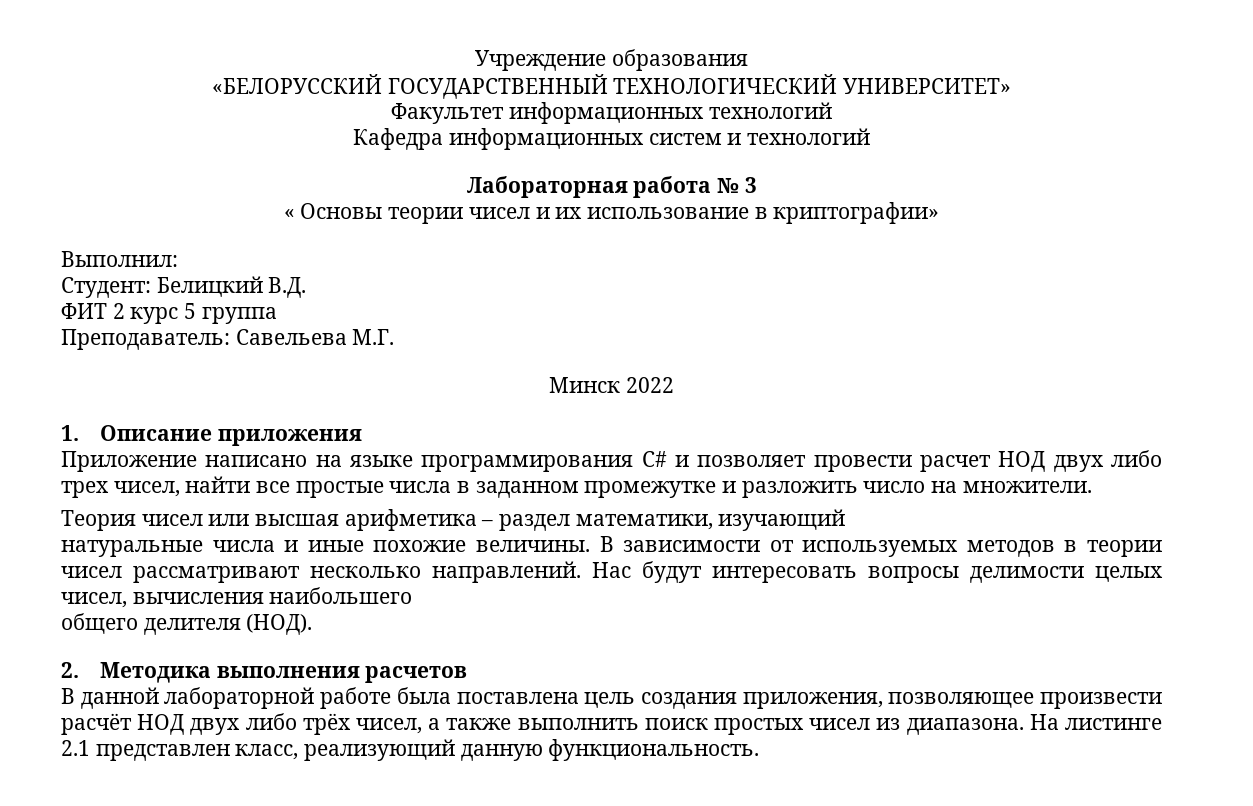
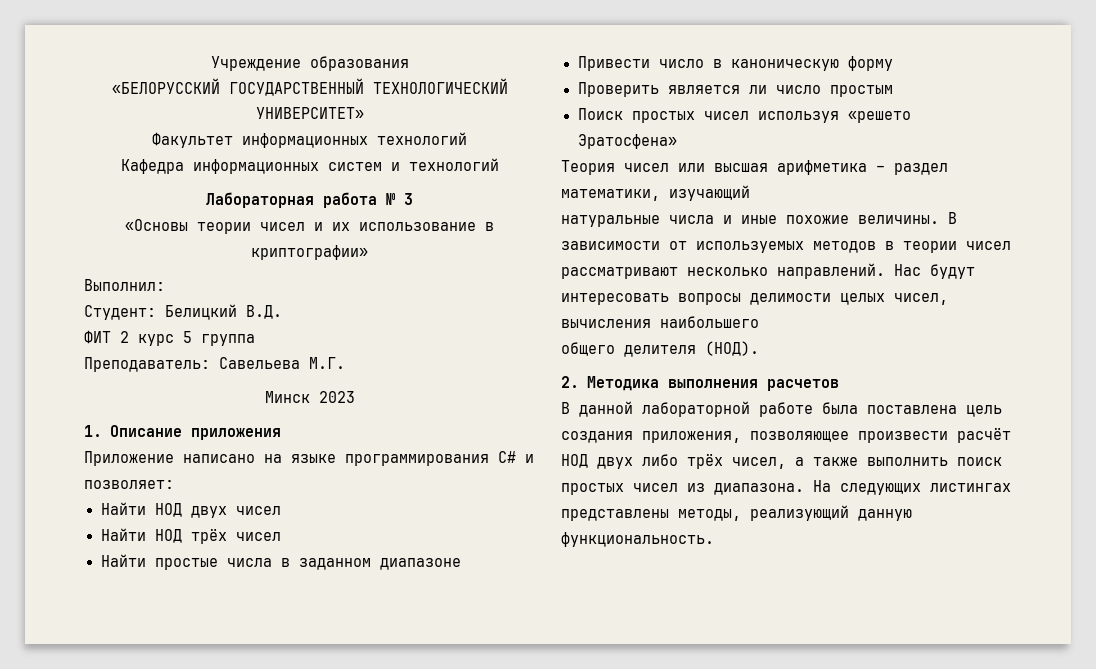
[283,203,383,219] « Основы -> [125,219,188,231] «Основы
[625,377,674,393] 2022 -> [318,391,355,403] 2023
[697,450,1163,472] [61,476,1092,498] позволяет провести расчет НОД двух либо трех чисел, найти все простые числа в заданном промежутке и разложить число на множители. -> [84,480,174,489] [100,502,281,518] [100,528,281,544] [100,554,461,570] [577,56,893,71] [577,82,893,97] [577,108,911,123] [577,134,677,149] позволяет: // Найти НОД двух чисел // Найти НОД трёх чисел // Найти простые числа в заданном диапазоне // Привести число в каноническую форму // Проверить является ли число простым // Поиск простых чисел используя «решето Эратосфена»
[1065,718,1163,730] [61,740,299,761] листинге 2.1 представлен класс, -> [840,483,1011,495] [561,509,741,521] следующих листингах представлены методы,

